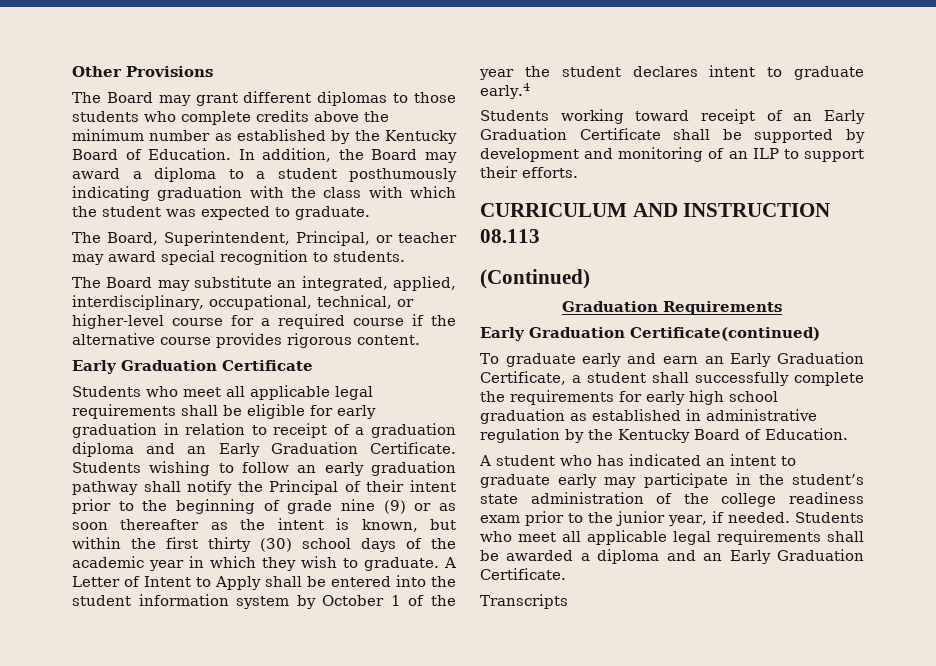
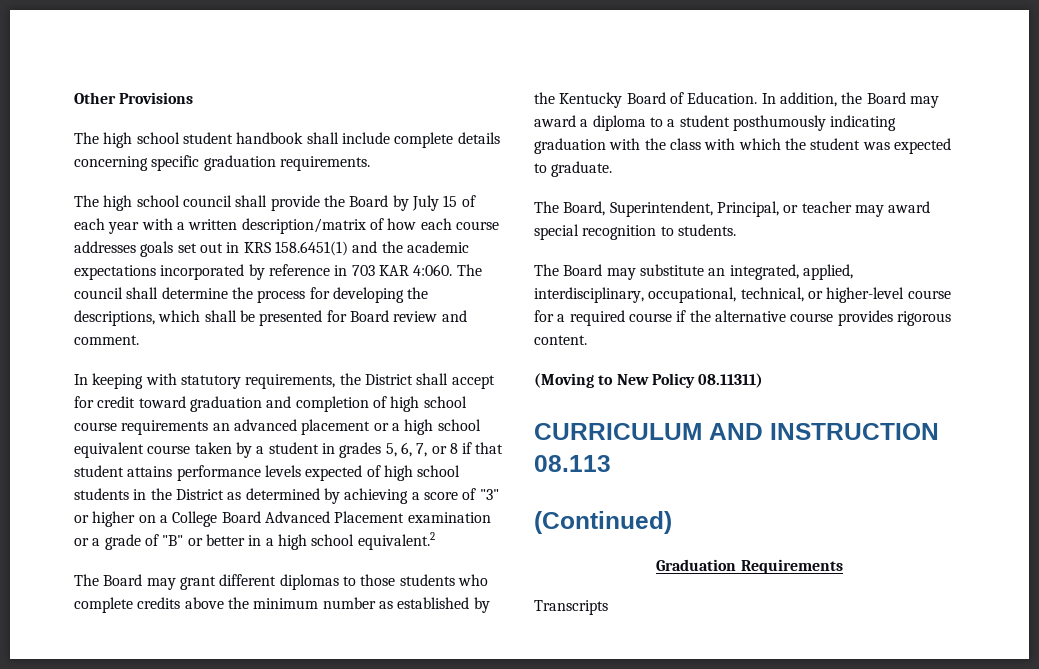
(213, 71) none -> [74,132,500,148] [74,155,370,171] [74,195,476,211] [74,218,499,234] [74,241,469,257] [74,264,482,280] [74,287,429,303] [74,310,467,326] [74,335,139,345] [74,373,495,389] [74,396,467,412] [74,419,481,435] [74,442,504,458] [74,465,461,481] [74,488,499,504] [74,511,491,527] [74,532,435,550] // The high school student handbook shall include complete details concerning specific graduation requirements. // The high school council shall provide the Board by July 15 of each year with a written description/matrix of how each course addresses goals set out in KRS 158.6451(1) and the academic expectations incorporated by reference in 703 KAR 4:060. The council shall determine the process for developing the descriptions, which shall be presented for Board review and comment. // In keeping with statutory requirements, the District shall accept for credit toward graduation and completion of high school course requirements an advanced placement or a high school equivalent course taken by a student in grades 5, 6, 7, or 8 if that student attains performance levels expected of high school students in the District as determined by achieving a score of "3" or higher on a College Board Advanced Placement examination or a grade of "B" or better in a high school equivalent.2
[72,360,313,374] [72,385,373,400] [72,404,376,419] [72,423,456,438] [72,442,456,457] [72,461,456,476] [72,480,456,495] [72,499,457,514] [72,518,456,532] [72,537,456,552] [72,556,456,571] [72,575,456,590] [72,594,456,609] [479,65,864,80] [480,83,530,99] [480,109,865,124] [480,128,865,143] [480,147,864,162] [480,166,578,178] Early Graduation Certificate // Students who meet all applicable legal requirements shall be eligible for early graduation in relation to receipt of a graduation diploma and an Early Graduation Certificate. Students wishing to follow an early graduation pathway shall notify the Principal of their intent prior to the beginning of grade nine (9) or as soon thereafter as the intent is known, but within the first thirty (30) school days of the academic year in which they wish to graduate. A Letter of Intent to Apply shall be entered into the student information system by October 1 of the year the student declares intent to graduate early.4 // Students working toward receipt of an Early Graduation Certificate shall be supported by development and monitoring of an ILP to support their efforts. -> [534,373,764,388] (Moving to New Policy 08.11311)
[480,327,820,341] [480,352,864,367] [480,371,864,386] [480,390,778,405] [480,409,817,424] [480,428,848,443] [479,454,796,466] [480,473,864,488] [480,492,864,507] [480,511,864,526] [480,530,864,545] [480,549,864,564] [480,568,566,580] // Early Graduation Certificate(continued) // To graduate early and earn an Early Graduation Certificate, a student shall successfully complete the requirements for early high school graduation as established in administrative regulation by the Kentucky Board of Education. // A student who has indicated an intent to graduate early may participate in the student’s state administration of the college readiness exam prior to the junior year, if needed. Students who meet all applicable legal requirements shall be awarded a diploma and an Early Graduation Certificate. -> (843, 566) none

